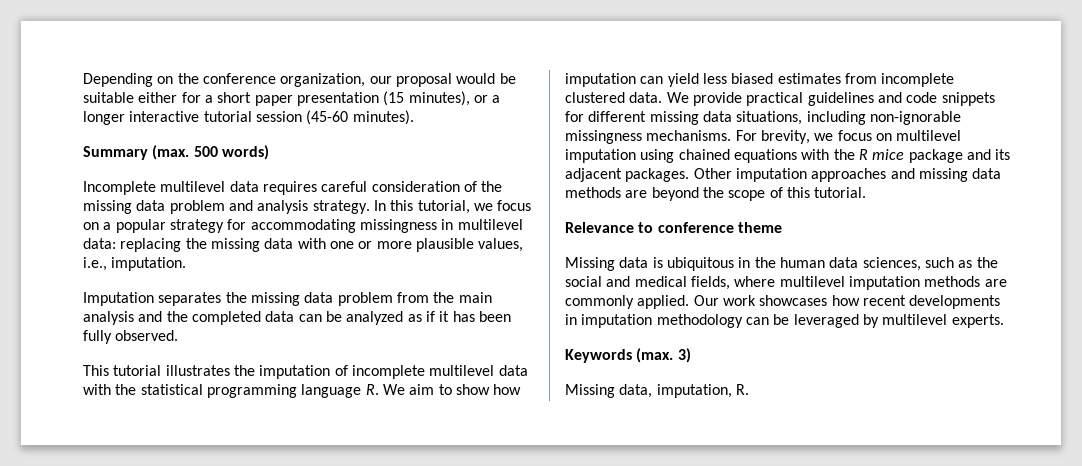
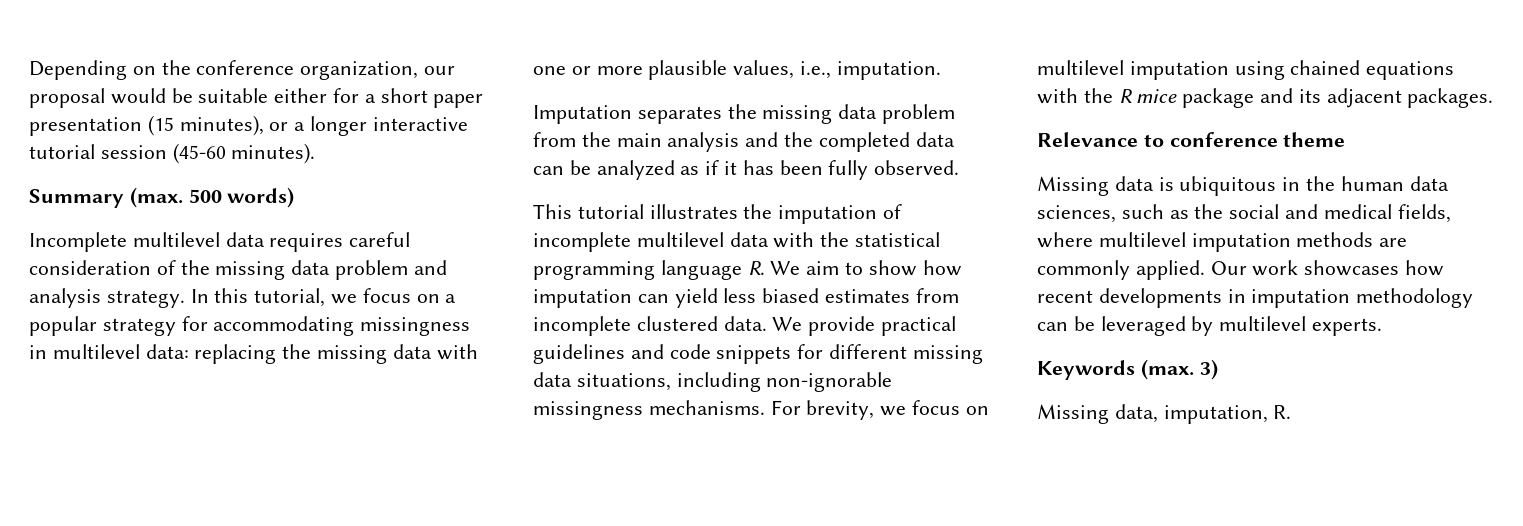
[693,168,1002,182] [565,187,867,201] Other imputation approaches and missing data methods are beyond the scope of this tutorial. -> (1494, 98) none

